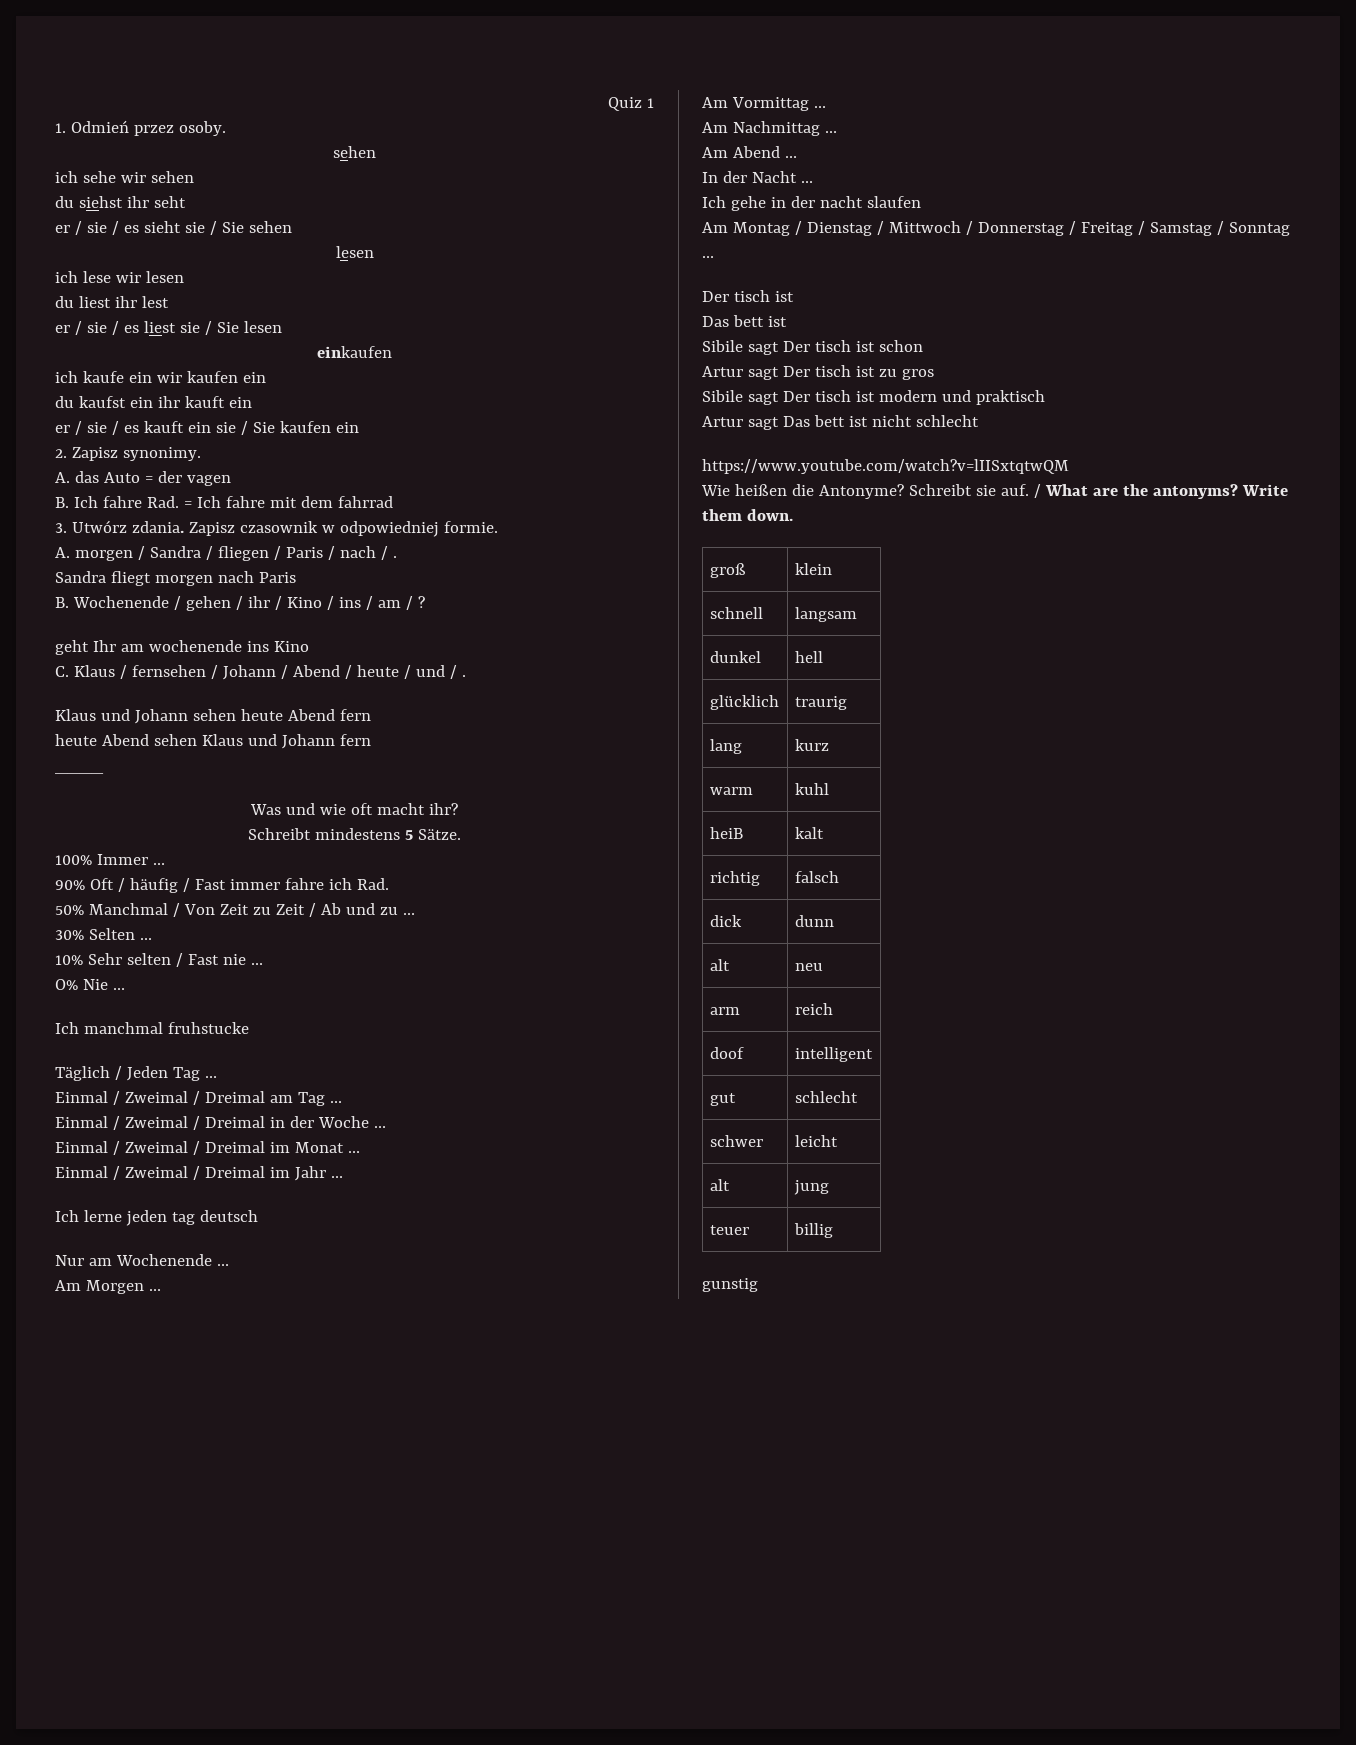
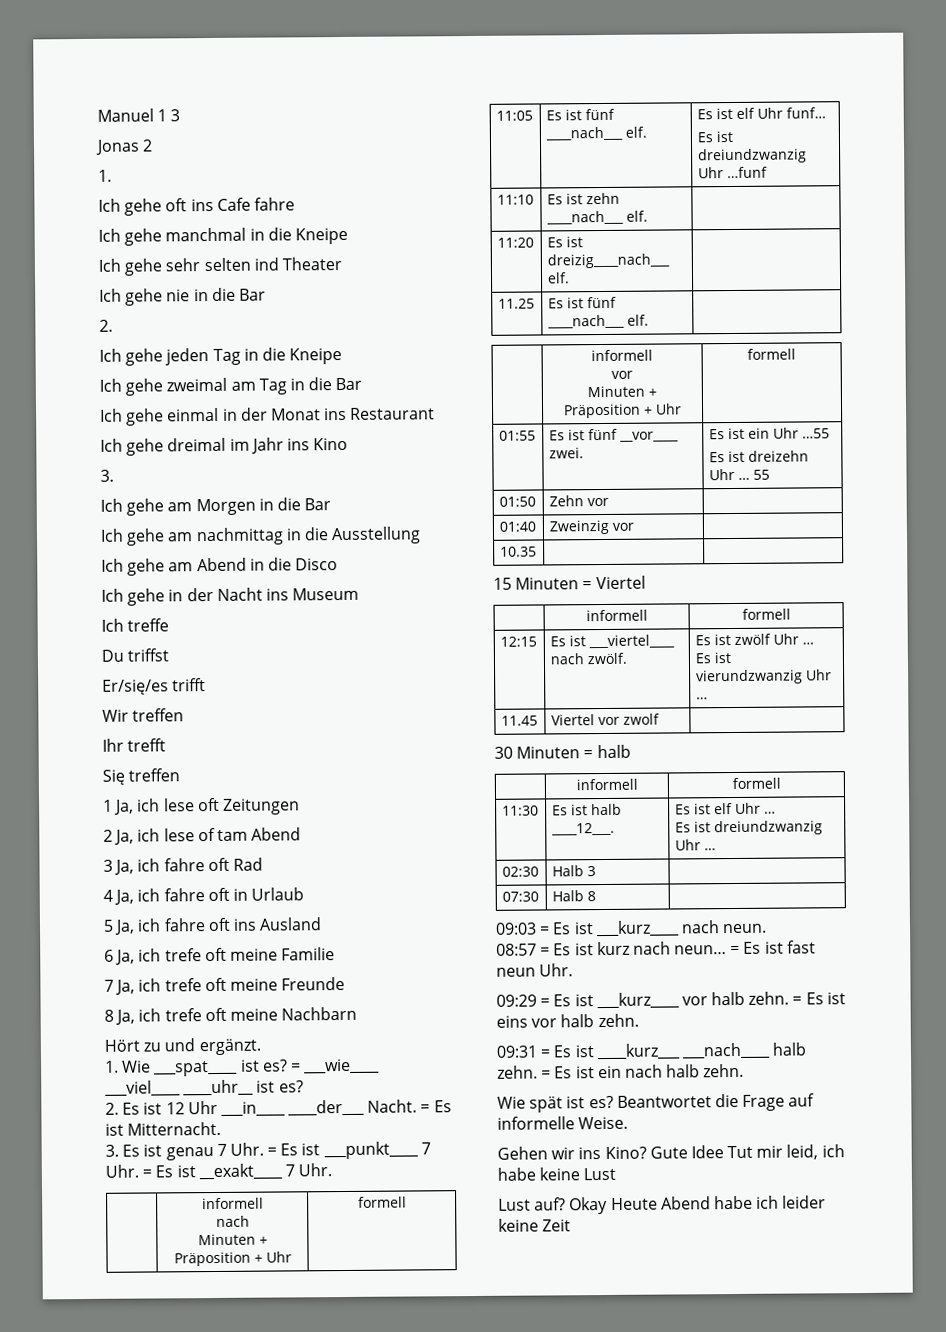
[608,97,654,111] [55,120,226,136] [333,146,376,158] [55,171,194,183] [55,196,186,208] [55,221,292,235] [335,246,374,258] [55,271,184,283] [55,296,169,308] [55,321,282,335] [317,346,392,358] [55,371,266,383] [55,396,252,408] [55,421,359,435] [55,447,201,461] [55,471,231,486] [55,496,393,508] [55,520,498,537] [55,546,397,561] [55,571,296,586] [55,596,425,611] [55,640,309,655] [55,665,466,680] [55,709,371,724] [55,734,371,749] [55,771,104,774] [250,803,458,815] [248,828,461,840] [55,854,165,865] [55,878,389,893] [55,903,415,917] [55,928,152,940] [55,953,263,967] [55,979,125,990] [55,1022,249,1034] [55,1066,217,1081] [55,1091,342,1106] [55,1116,386,1130] [55,1141,360,1155] [55,1166,343,1181] [55,1210,258,1226] [55,1254,229,1266] [55,1280,161,1294] [702,97,826,111] [702,121,837,136] [702,146,797,158] [702,171,813,183] [702,196,921,211] [702,221,1290,236] [702,256,714,258] [702,290,794,302] [702,315,787,327] [702,340,923,355] [702,365,934,380] [702,390,1045,405] [702,415,979,430] [702,459,1069,474] [701,484,1288,499] [702,509,793,521] [709,563,746,578] [794,563,832,575] [709,607,763,619] [794,607,857,622] [709,651,761,663] [794,651,823,663] [709,695,779,710] [794,696,847,710] [709,739,742,754] [794,739,829,751] [709,787,753,795] [794,783,829,795] [709,827,743,839] [794,827,824,839] [709,871,760,886] [794,871,839,883] [709,915,742,927] [794,915,834,927] [709,959,730,971] [794,963,823,971] [709,1007,740,1015] [794,1003,833,1015] [709,1047,744,1059] [794,1047,873,1062] [709,1093,736,1106] [794,1091,858,1103] [709,1135,763,1147] [794,1135,838,1147] [709,1179,730,1191] [793,1180,829,1195] [709,1225,749,1235] [793,1223,833,1238] [702,1278,758,1292] Quiz 1 // 1. Odmień przez osoby. // sehen // ich sehe wir sehen // du siehst ihr seht // er / sie / es sieht sie / Sie sehen // lesen // ich lese wir lesen // du liest ihr lest // er / sie / es liest sie / Sie lesen // einkaufen // ich kaufe ein wir kaufen ein // du kaufst ein ihr kauft ein // er / sie / es kauft ein sie / Sie kaufen ein // 2. Zapisz synonimy. // A. das Auto = der vagen // B. Ich fahre Rad. = Ich fahre mit dem fahrrad // 3. Utwórz zdania. Zapisz czasownik w odpowiedniej formie. // A. morgen / Sandra / fliegen / Paris / nach / . // Sandra fliegt morgen nach Paris // B. Wochenende / gehen / ihr / Kino / ins / am / ? // geht Ihr am wochenende ins Kino // C. Klaus / fernsehen / Johann / Abend / heute / und / . // Klaus und Johann sehen heute Abend fern // heute Abend sehen Klaus und Johann fern // ____ // Was und wie oft macht ihr? // Schreibt mindestens 5 Sätze. // 100% Immer … // 90% Oft / häufig / Fast immer fahre ich Rad. // 50% Manchmal / Von Zeit zu Zeit / Ab und zu … // 30% Selten … // 10% Sehr selten / Fast nie … // O% Nie … // Ich manchmal fruhstucke // Täglich / Jeden Tag … // Einmal / Zweimal / Dreimal am Tag … // Einmal / Zweimal / Dreimal in der Woche … // Einmal / Zweimal / Dreimal im Monat … // Einmal / Zweimal / Dreimal im Jahr … // Ich lerne jeden tag deutsch // Nur am Wochenende … // Am Morgen … // Am Vormittag … // Am Nachmittag … // Am Abend … // In der Nacht … // Ich gehe in der nacht slaufen // Am Montag / Dienstag / Mittwoch / Donnerstag / Freitag / Samstag / Sonntag … // Der tisch ist // Das bett ist // Sibile sagt Der tisch ist schon // Artur sagt Der tisch ist zu gros // Sibile sagt Der tisch ist modern und praktisch // Artur sagt Das bett ist nicht schlecht // https://www.youtube.com/watch?v=lIISxtqtwQM // Wie heißen die Antonyme? Schreibt sie auf. / What are the antonyms? Write them down. // groß | klein // schnell | langsam // dunkel | hell // glücklich | traurig // lang | kurz // warm | kuhl // heiB | kalt // richtig | falsch // dick | dunn // alt | neu // arm | reich // doof | intelligent // gut | schlecht // schwer | leicht // alt | jung // teuer | billig // gunstig -> [97,108,181,122] [95,139,154,155] [98,169,112,182] [98,197,295,216] [98,227,348,246] [98,256,342,276] [99,287,266,306] [99,319,113,332] [99,347,343,366] [99,377,363,396] [100,407,436,426] [100,437,349,456] [100,469,114,482] [100,497,332,516] [100,526,422,546] [101,557,339,576] [101,587,360,606] [101,618,170,632] [101,648,170,662] [102,678,207,695] [102,708,185,722] [102,738,167,752] [102,768,181,785] [103,797,300,815] [103,827,302,845] [103,857,263,875] [103,887,305,905] [103,917,323,935] [104,947,336,965] [104,976,346,995] [104,1006,358,1025] [104,1038,261,1056] [105,1058,381,1077] [104,1079,304,1097] [105,1099,452,1117] [105,1121,222,1136] [105,1141,431,1161] [105,1163,333,1181] [201,1197,264,1210] [215,1215,250,1227] [197,1233,268,1246] [173,1251,292,1267] [357,1196,407,1208] [495,110,533,121] [545,108,615,121] [544,126,647,141] [696,107,826,120] [696,130,733,143] [697,148,807,164] [697,166,768,179] [496,194,534,205] [546,192,620,205] [545,210,648,225] [496,237,534,248] [546,236,583,248] [546,253,670,269] [546,272,570,284] [497,298,535,309] [547,296,617,309] [546,314,649,329] [591,349,653,362] [611,370,633,379] [587,385,657,398] [563,403,682,419] [747,348,796,360] [498,430,536,441] [548,428,679,442] [548,447,584,459] [708,427,830,440] [708,450,809,463] [708,468,770,481] [498,496,536,507] [548,495,609,507] [498,521,536,532] [548,519,634,535] [499,546,537,557] [493,575,646,590] [585,609,648,622] [741,608,791,620] [499,636,537,647] [549,634,675,649] [549,652,627,665] [694,633,814,646] [694,652,731,664] [695,669,832,685] [695,697,708,700] [500,715,538,726] [550,713,660,726] [494,744,631,759] [575,778,638,791] [731,777,781,790] [501,805,539,816] [551,803,622,816] [550,822,615,836] [674,802,776,815] [674,820,823,836] [674,839,716,851] [501,866,539,877] [551,865,596,877] [501,891,539,902] [551,890,596,902] [495,920,768,938] [496,940,816,956] [496,963,574,977] [496,991,846,1010] [496,1013,639,1028] [496,1042,808,1061] [497,1063,745,1079] [497,1093,816,1113] [497,1116,629,1130] [497,1144,845,1160] [497,1167,617,1181] [498,1195,827,1215] [498,1218,572,1232] Manuel 1 3 // Jonas 2 // 1. // Ich gehe oft ins Cafe fahre // Ich gehe manchmal in die Kneipe // Ich gehe sehr selten ind Theater // Ich gehe nie in die Bar // 2. // Ich gehe jeden Tag in die Kneipe // Ich gehe zweimal am Tag in die Bar // Ich gehe einmal in der Monat ins Restaurant // Ich gehe dreimal im Jahr ins Kino // 3. // Ich gehe am Morgen in die Bar // Ich gehe am nachmittag in die Ausstellung // Ich gehe am Abend in die Disco // Ich gehe in der Nacht ins Museum // Ich treffe // Du triffst // Er/się/es trifft // Wir treffen // Ihr trefft // Się treffen // 1 Ja, ich lese oft Zeitungen // 2 Ja, ich lese of tam Abend // 3 Ja, ich fahre oft Rad // 4 Ja, ich fahre oft in Urlaub // 5 Ja, ich fahre oft ins Ausland // 6 Ja, ich trefe oft meine Familie // 7 Ja, ich trefe oft meine Freunde // 8 Ja, ich trefe oft meine Nachbarn // Hört zu und ergänzt. // 1. Wie ___spat____ ist es? = ___wie____ ___viel____ ____uhr__ ist es? // 2. Es ist 12 Uhr ___in____ ____der___ Nacht. = Es ist Mitternacht. // 3. Es ist genau 7 Uhr. = Es ist ___punkt____ 7 Uhr. = Es ist __exakt____ 7 Uhr. // | informell // nach // Minuten + Präposition + Uhr | formell // 11:05 | Es ist fünf ____nach___ elf. | Es ist elf Uhr funf… // Es ist dreiundzwanzig Uhr …funf // 11:10 | Es ist zehn ____nach___ elf. | // 11:20 | Es ist dreizig____nach___ elf. | // 11.25 | Es ist fünf ____nach___ elf. | // | informell // vor // Minuten + Präposition + Uhr | formell // 01:55 | Es ist fünf __vor____ zwei. | Es ist ein Uhr …55 // Es ist dreizehn Uhr … 55 // 01:50 | Zehn vor | // 01:40 | Zweinzig vor | // 10.35 | | // 15 Minuten = Viertel // | informell | formell // 12:15 | Es ist ___viertel____ nach zwölf. | Es ist zwölf Uhr … // Es ist vierundzwanzig Uhr … // 11.45 | Viertel vor zwolf | // 30 Minuten = halb // | informell | formell // 11:30 | Es ist halb ____12___. | Es ist elf Uhr … // Es ist dreiundzwanzig Uhr … // 02:30 | Halb 3 | // 07:30 | Halb 8 | // 09:03 = Es ist ___kurz____ nach neun. // 08:57 = Es ist kurz nach neun… = Es ist fast neun Uhr. // 09:29 = Es ist ___kurz____ vor halb zehn. = Es ist eins vor halb zehn. // 09:31 = Es ist ____kurz___ ___nach____ halb zehn. = Es ist ein nach halb zehn. // Wie spät ist es? Beantwortet die Frage auf informelle Weise. // Gehen wir ins Kino? Gute Idee Tut mir leid, ich habe keine Lust // Lust auf? Okay Heute Abend habe ich leider keine Zeit

